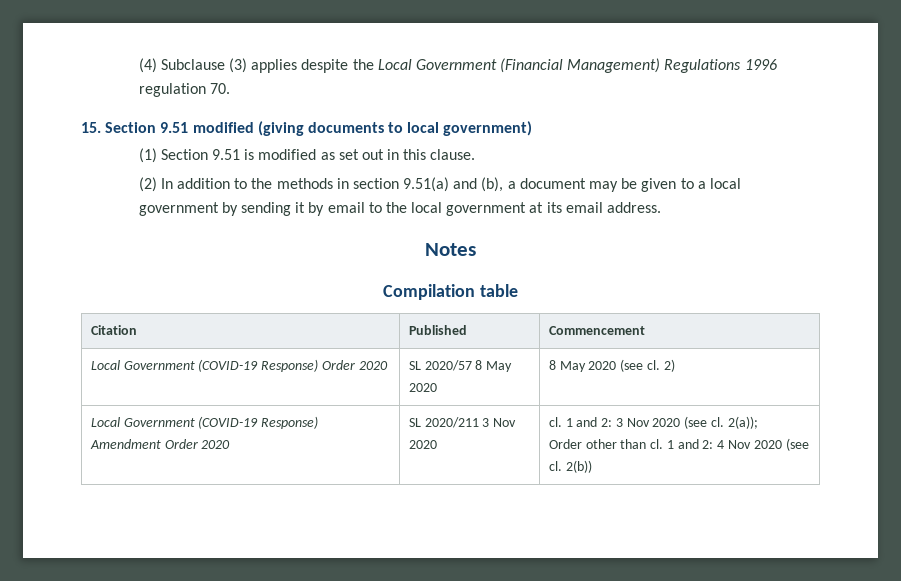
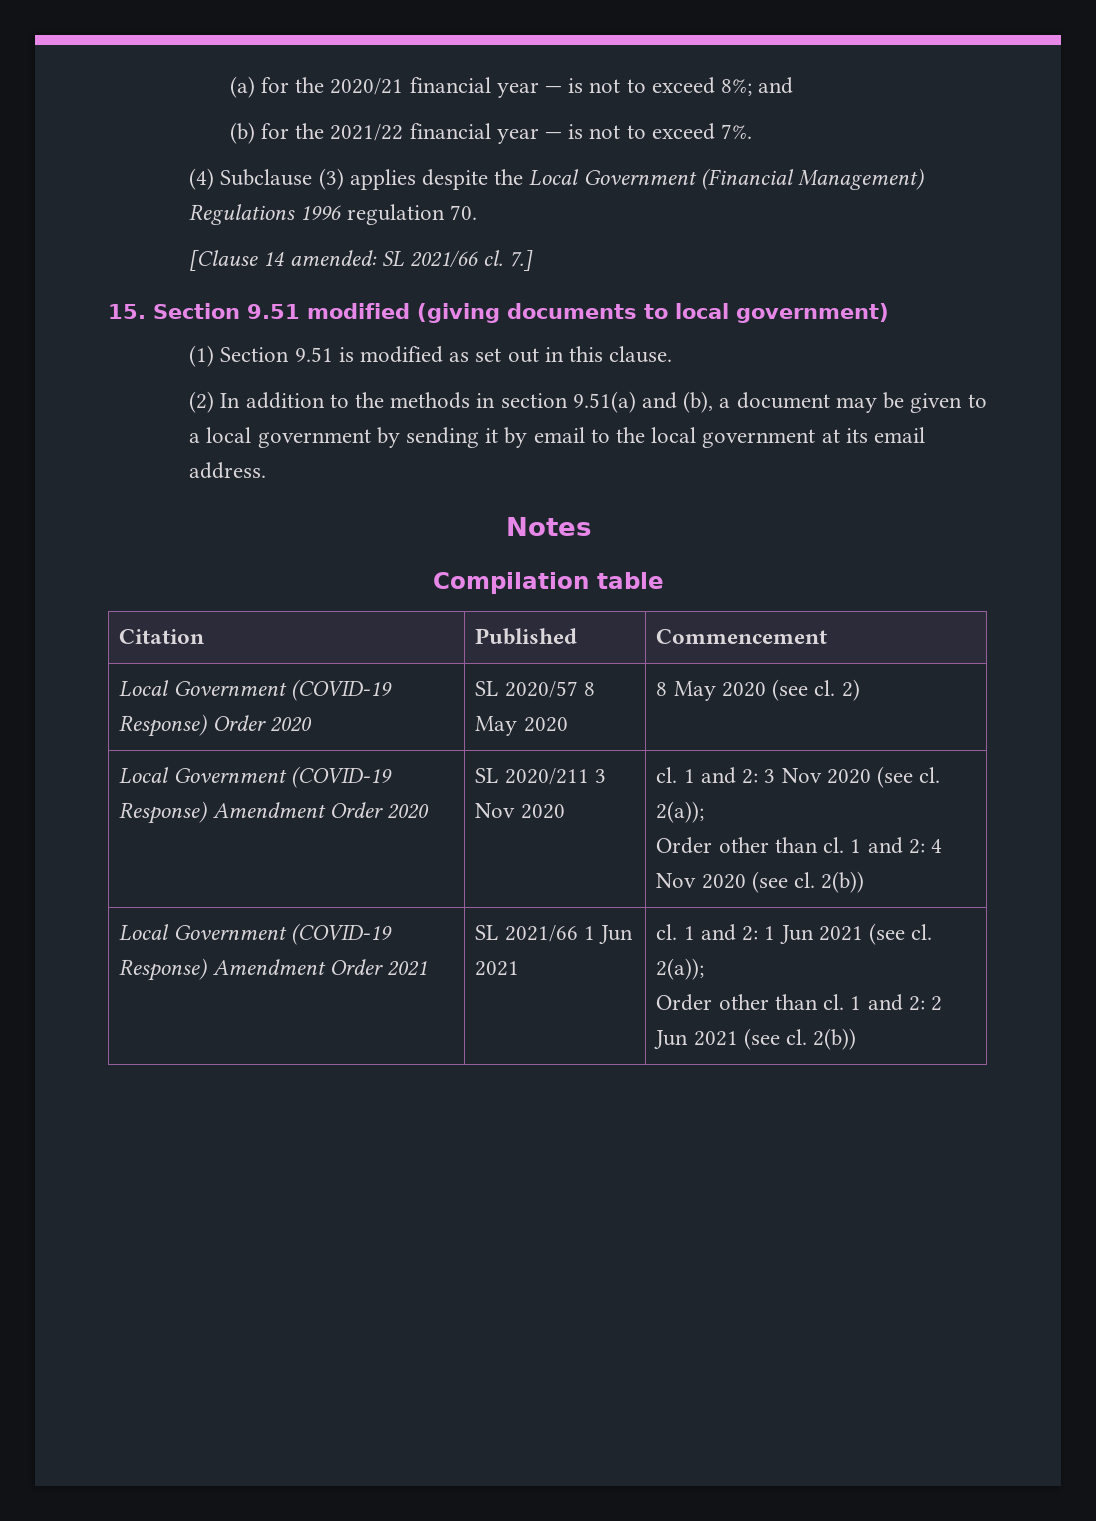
(138, 65) none -> [229,76,794,98] [229,122,753,144] (a) for the 2020/21 financial year — is not to exceed 8%; and // (b) for the 2021/22 financial year — is not to exceed 7%. //
(230, 88) none -> [189,250,534,271] // [Clause 14 amended: SL 2021/66 cl. 7.]
(592, 466) none -> [119,923,393,945] [119,958,428,981] [475,925,634,944] [475,961,520,976] [656,923,933,945] [656,958,705,980] [656,994,942,1011] [654,1028,857,1050] // Local Government (COVID-19 Response) Amendment Order 2021 | SL 2021/66 1 Jun 2021 | cl. 1 and 2: 1 Jun 2021 (see cl. 2(a)); // Order other than cl. 1 and 2: 2 Jun 2021 (see cl. 2(b))

